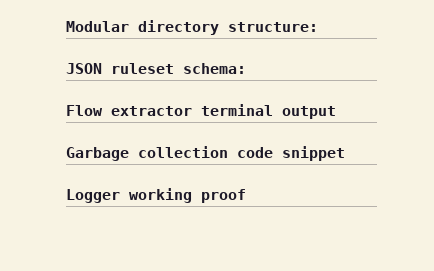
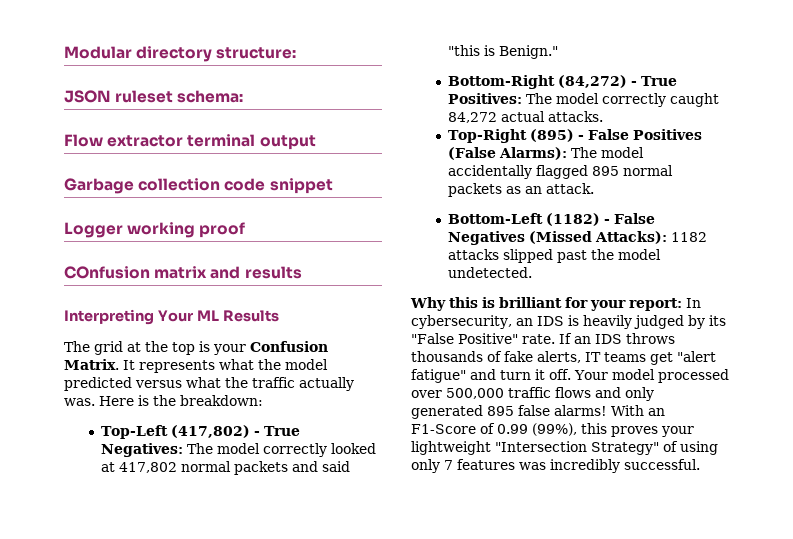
(246, 196) none -> [64,266,302,279] [64,309,279,325] [64,341,328,355] [64,359,328,373] [64,377,354,391] [64,395,263,406] [101,425,301,439] [101,443,377,457] [101,461,351,475] [448,45,559,59] [448,75,678,89] [448,93,720,107] [448,111,604,123] [448,129,703,143] [448,147,645,160] [448,165,674,179] [448,183,595,197] [448,213,656,226] [448,231,708,245] [448,249,662,263] [448,267,533,278] [410,297,701,311] [411,315,726,329] [411,333,675,344] [411,351,716,365] [411,369,729,383] [411,387,654,401] [411,405,665,419] [411,423,694,437] [411,441,718,455] [411,459,700,473] // COnfusion matrix and results // Interpreting Your ML Results // The grid at the top is your Confusion Matrix. It represents what the model predicted versus what the traffic actually was. Here is the breakdown: // Top-Left (417,802) - True Negatives: The model correctly looked at 417,802 normal packets and said "this is Benign." // Bottom-Right (84,272) - True Positives: The model correctly caught 84,272 actual attacks. // Top-Right (895) - False Positives (False Alarms): The model accidentally flagged 895 normal packets as an attack. // Bottom-Left (1182) - False Negatives (Missed Attacks): 1182 attacks slipped past the model undetected. // Why this is brilliant for your report: In cybersecurity, an IDS is heavily judged by its "False Positive" rate. If an IDS throws thousands of fake alerts, IT teams get "alert fatigue" and turn it off. Your model processed over 500,000 traffic flows and only generated 895 false alarms! With an F1-Score of 0.99 (99%), this proves your lightweight "Intersection Strategy" of using only 7 features was incredibly successful.

